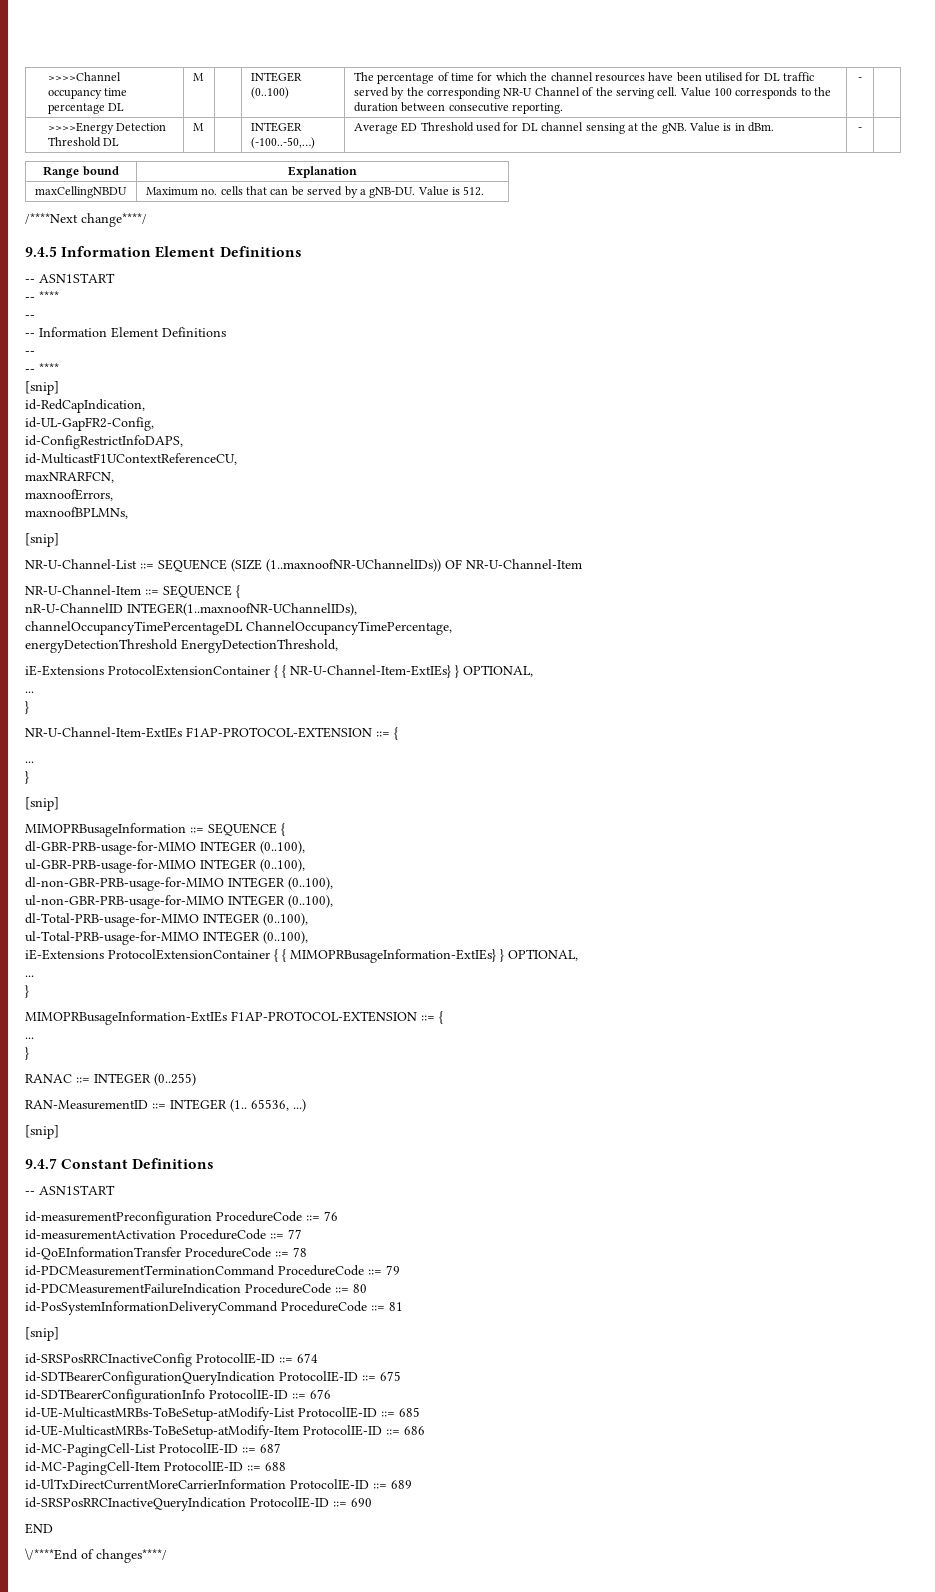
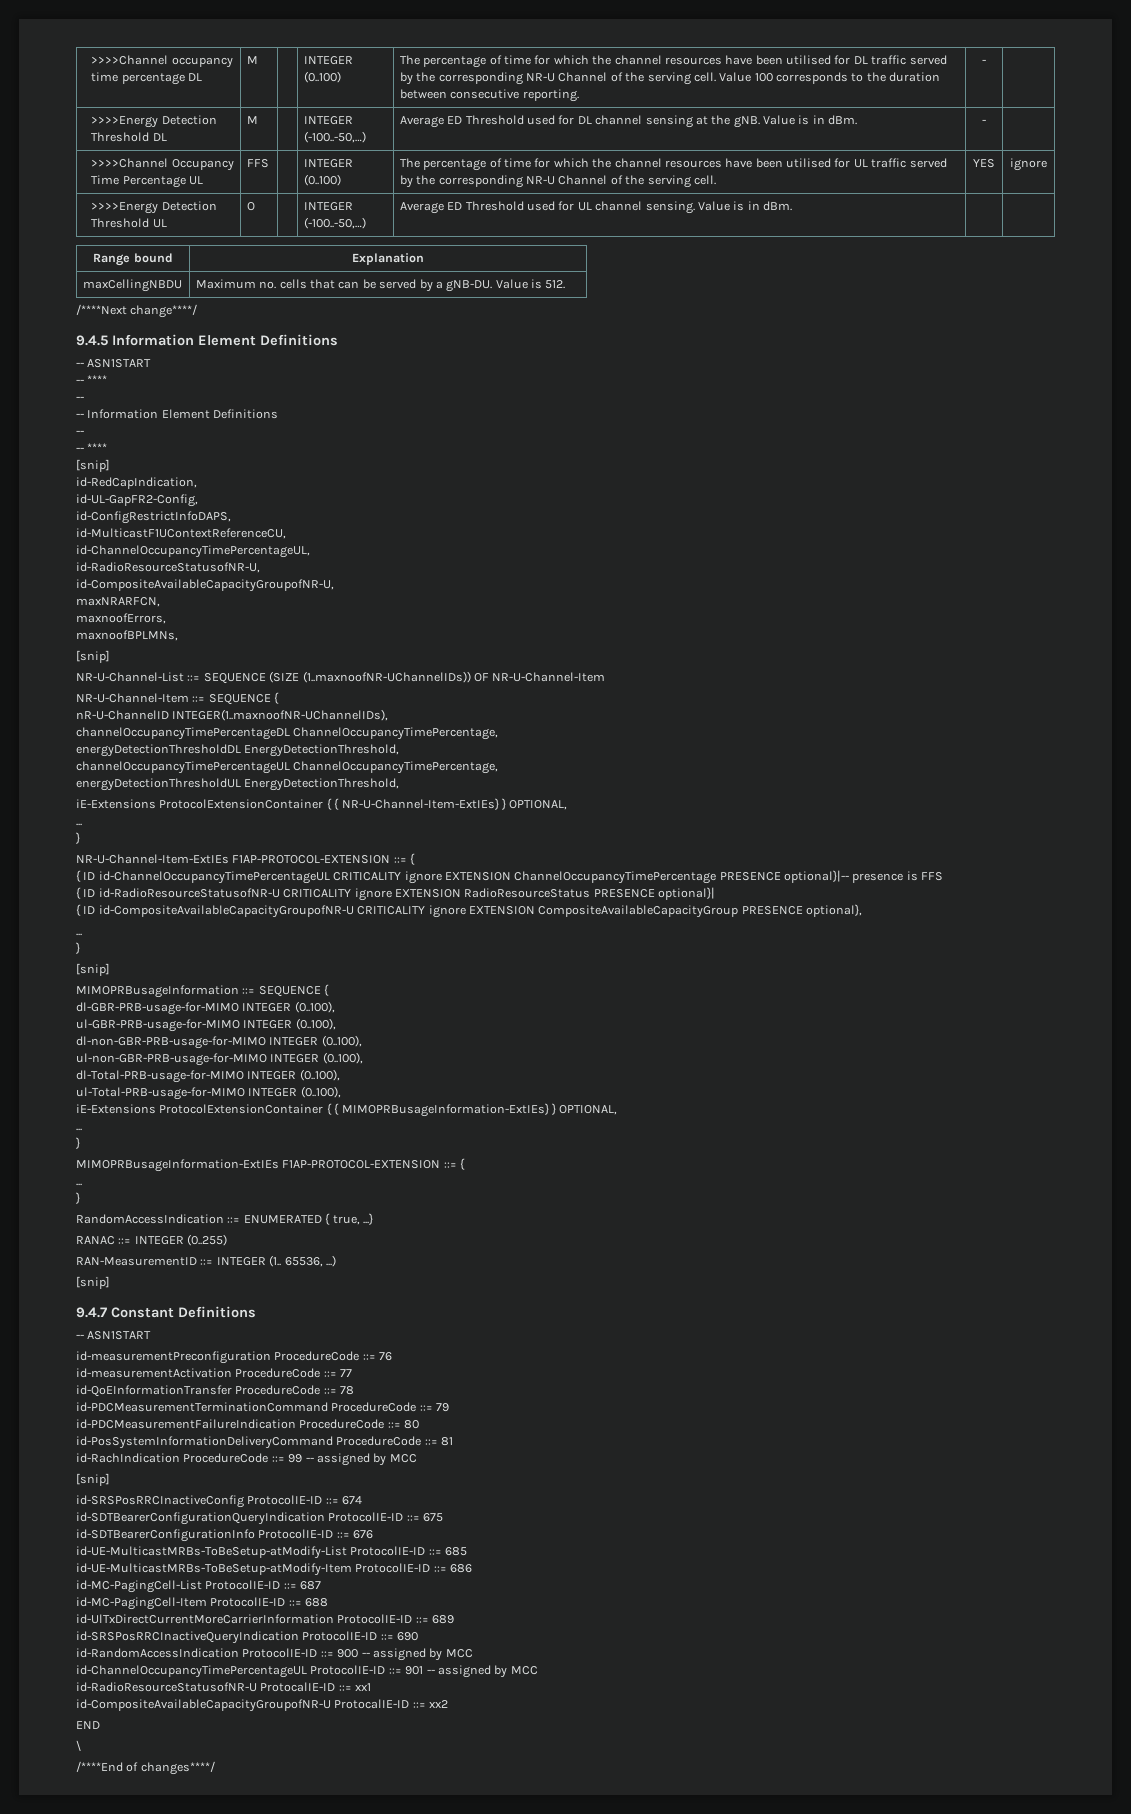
(862, 129) none -> [91,158,234,171] [91,175,204,188] [246,159,269,168] [303,159,353,168] [303,174,341,186] [399,158,947,171] [399,175,716,188] [973,159,995,168] [1010,158,1047,171] [91,201,217,214] [91,218,167,228] [246,202,255,211] [303,202,353,211] [303,217,366,229] [399,201,793,214] // >>>>Channel Occupancy Time Percentage UL | FFS | | INTEGER (0..100) | The percentage of time for which the channel resources have been utilised for UL traffic served by the corresponding NR-U Channel of the serving cell. | YES | ignore // >>>>Energy Detection Threshold UL | O | | INTEGER (-100..-50,…) | Average ED Threshold used for UL channel sensing. Value is in dBm. | |
(237, 459) none -> [76,545,310,558] [76,562,260,573] [76,579,334,592] // id-ChannelOccupancyTimePercentageUL, // id-RadioResourceStatusofNR-U, // id-CompositeAvailableCapacityGroupofNR-U,
[25,639,178,653] energyDetectionThreshold -> [76,744,400,757] [76,761,499,774] [76,778,241,791] energyDetectionThresholdDL EnergyDetectionThreshold, // channelOccupancyTimePercentageUL ChannelOccupancyTimePercentage, // energyDetectionThresholdUL
(398, 733) none -> [76,870,944,884] [76,887,715,901] [76,904,862,918] // { ID id-ChannelOccupancyTimePercentageUL CRITICALITY ignore EXTENSION ChannelOccupancyTimePercentage PRESENCE optional}|-- presence is FFS // { ID id-RadioResourceStatusofNR-U CRITICALITY ignore EXTENSION RadioResourceStatus PRESENCE optional}| // { ID id-CompositeAvailableCapacityGroupofNR-U CRITICALITY ignore EXTENSION CompositeAvailableCapacityGroup PRESENCE optional},
(29, 1053) none -> [76,1213,373,1225] // RandomAccessIndication ::= ENUMERATED { true, ...}
(403, 1306) none -> [76,1453,417,1466] // id-RachIndication ProcedureCode ::= 99 -- assigned by MCC
(372, 1502) none -> [76,1648,473,1661] [76,1665,538,1678] [76,1682,372,1692] [76,1699,449,1712] // id-RandomAccessIndication ProtocolIE-ID ::= 900 -- assigned by MCC // id-ChannelOccupancyTimePercentageUL ProtocolIE-ID ::= 901 -- assigned by MCC // id-RadioResourceStatusofNR-U ProtocalIE-ID ::= xx1 // id-CompositeAvailableCapacityGroupofNR-U ProtocalIE-ID ::= xx2
[25,1548,78,1560] \/****End -> [76,1740,81,1751] [76,1761,123,1772] \ // /****End

